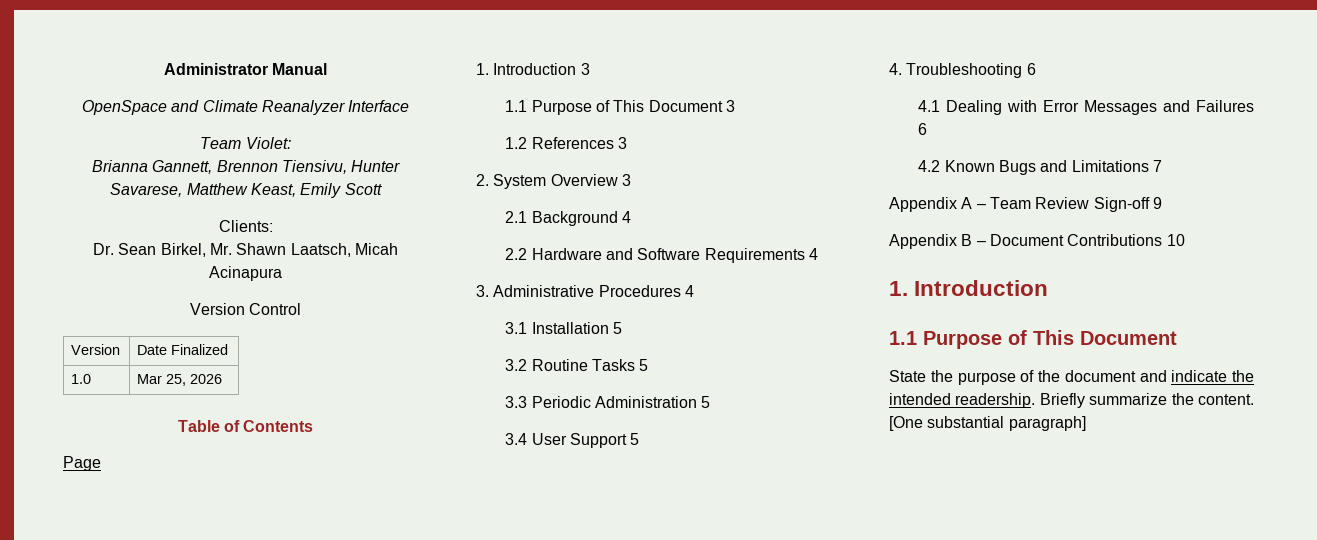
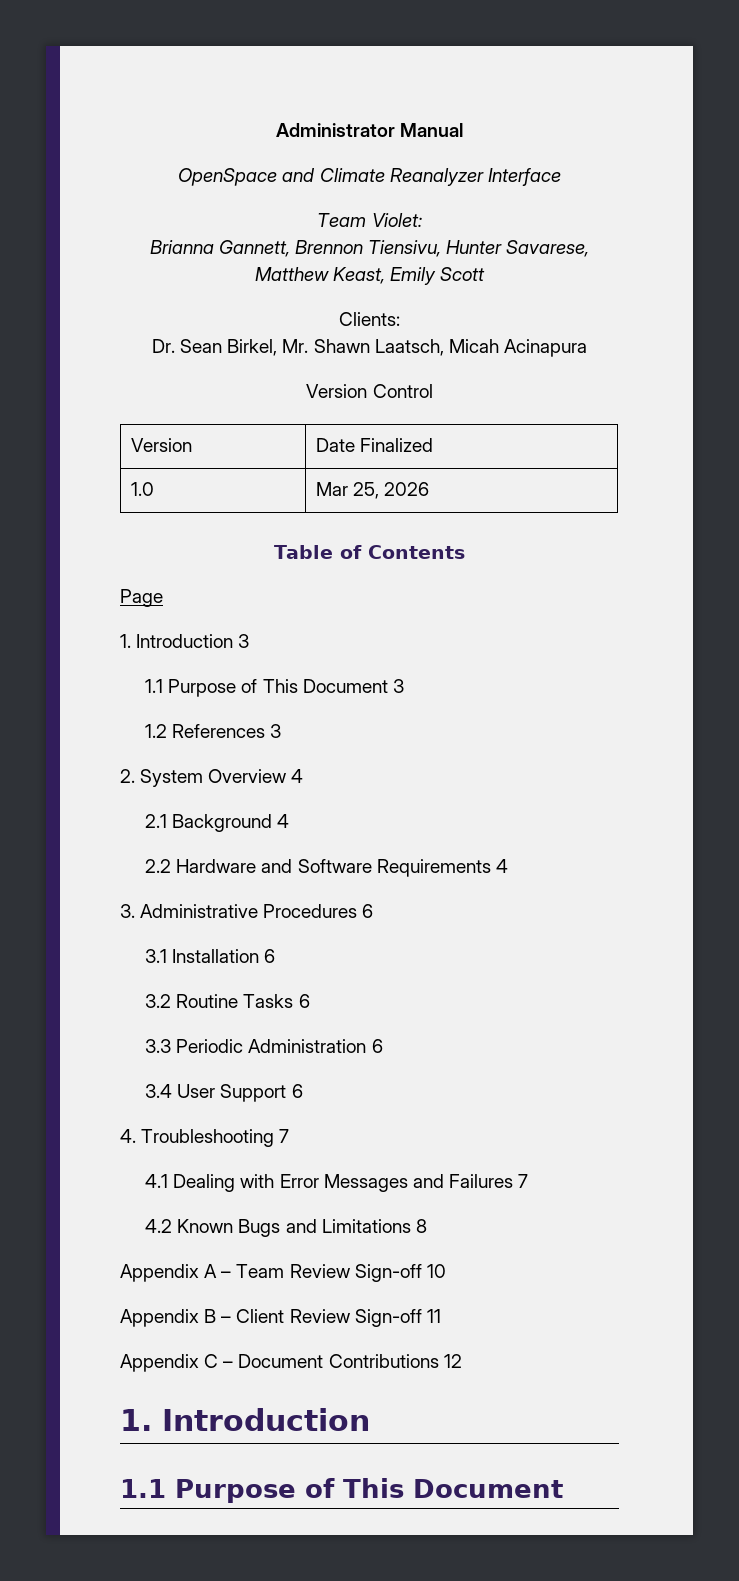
[621,174,631,186] 3 -> [291,769,304,783] 4
[684,285,694,297] 4 -> [362,904,374,918] 6
[613,322,623,334] 5 -> [264,949,276,963] 6
[639,359,649,371] 5 -> [298,994,310,1008] 6
[701,396,711,408] 5 -> [371,1039,383,1053] 6
[630,433,640,445] 5 -> [291,1084,303,1098] 6
[1026,63,1036,75] 6 -> [279,1129,290,1143] 7
[918,123,928,135] 6 -> [518,1174,529,1188] 7
[1153,160,1163,172] 7 -> [415,1219,427,1233] 8
[1152,197,1162,209] 9 -> [426,1264,446,1278] 10
(986, 243) none -> [236,1309,441,1327] [120,1354,234,1372] Client Review Sign-off 11 // Appendix C –
[1166,234,1185,246] 10 -> [443,1354,462,1368] 12
[889,370,1254,385] [889,393,1254,408] [889,416,1086,431] // State the purpose of the document and indicate the intended readership. Briefly summarize the content. [One substantial paragraph] -> (563, 1488) none

